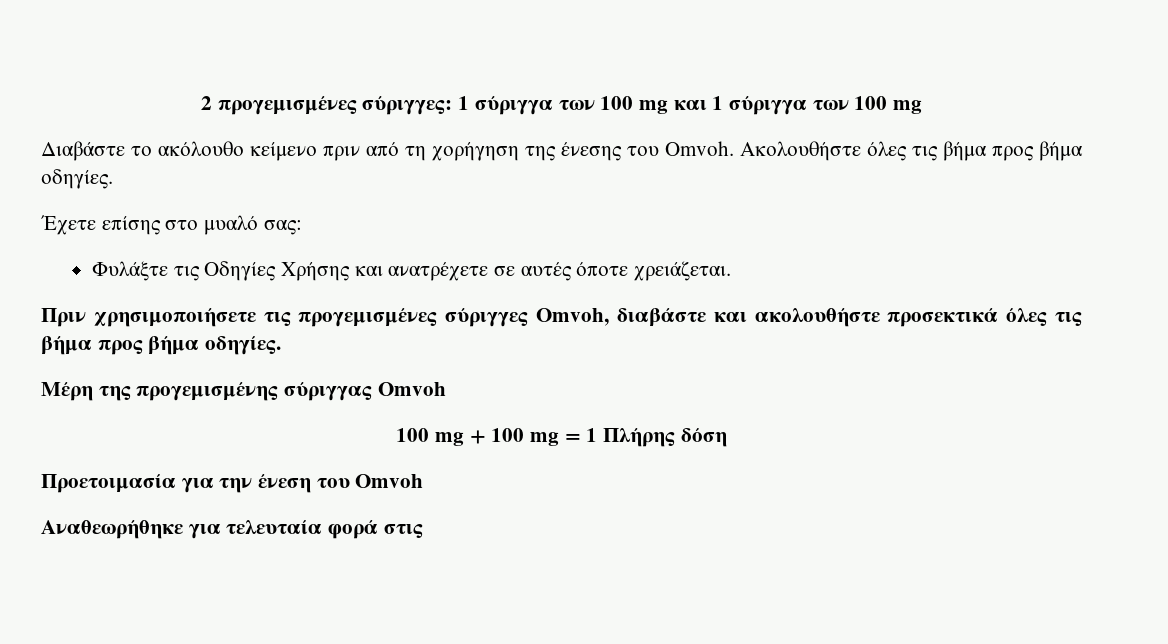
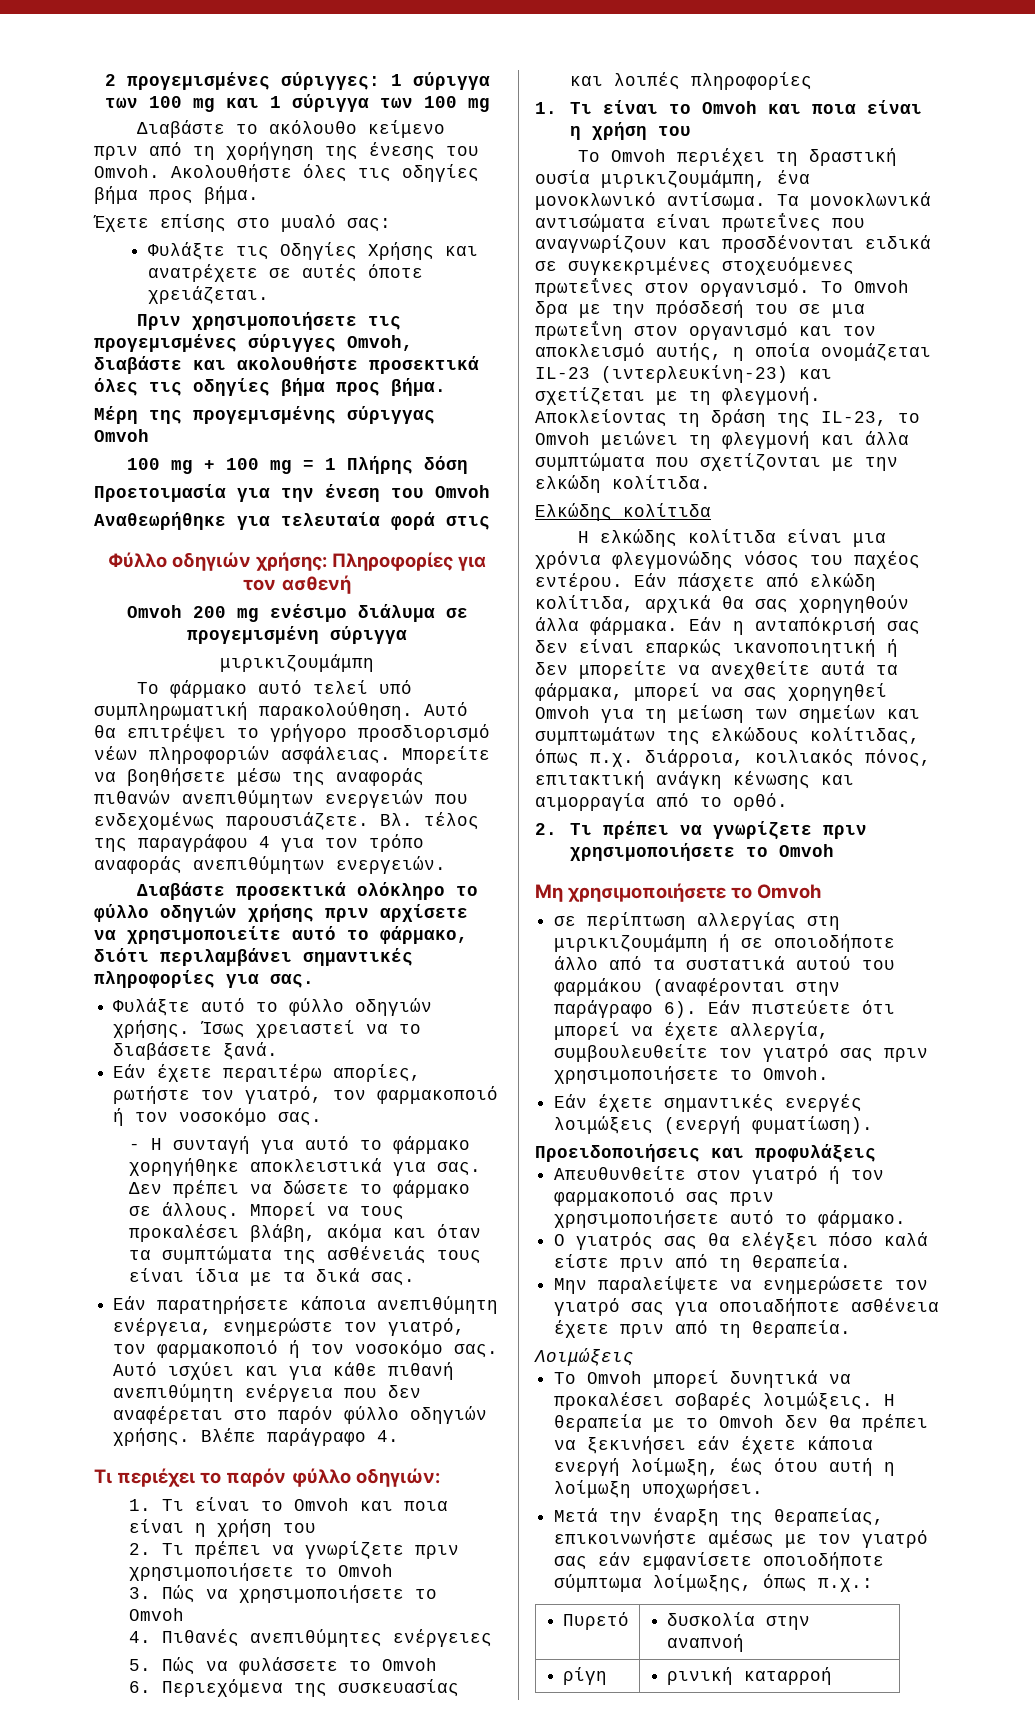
[943,141,1083,161] [41,169,113,189] βήμα προς βήμα οδηγίες. -> [402,164,479,182] [94,186,259,204] οδηγίες βήμα προς βήμα.
[41,336,282,355] βήμα προς βήμα οδηγίες. -> [193,378,446,396] οδηγίες βήμα προς βήμα.
(423, 531) none -> [107,552,487,571] [243,575,351,594] [126,604,468,622] [187,626,407,644] [220,654,374,672] [137,680,413,698] [94,702,468,720] [94,724,490,742] [94,746,490,764] [94,768,424,786] [94,790,468,808] [94,812,479,830] [94,834,424,852] [94,856,446,874] [137,882,479,900] [94,904,468,922] [94,926,468,944] [94,948,413,966] [94,970,314,988] [113,998,433,1016] [113,1020,422,1038] [113,1042,279,1060] [113,1064,422,1082] [113,1086,499,1104] [113,1108,323,1126] [128,1136,470,1154] [128,1158,481,1176] [128,1180,470,1198] [128,1202,404,1220] [128,1224,481,1242] [128,1246,481,1264] [128,1268,415,1286] [113,1296,499,1314] [113,1318,466,1336] [113,1340,499,1358] [113,1362,455,1380] [113,1384,422,1402] [113,1406,488,1424] [113,1428,400,1446] [94,1468,440,1487] [128,1497,448,1511] [128,1519,316,1537] [128,1541,459,1559] [128,1563,393,1581] [128,1585,437,1603] [128,1608,184,1621] [128,1629,492,1647] [128,1657,437,1675] [128,1679,459,1697] [569,72,812,90] [535,100,922,114] [569,122,691,140] [578,148,898,166] [535,170,810,188] [535,192,931,210] [535,213,865,232] [535,235,931,253] [535,257,854,275] [535,278,909,297] [535,300,865,318] [535,321,876,340] [535,343,931,361] [535,365,832,383] [535,387,821,405] [535,409,920,427] [535,431,909,449] [535,453,898,471] [535,475,711,493] [535,503,711,521] [578,529,887,547] [535,551,920,569] [535,573,876,591] [535,595,909,613] [535,617,920,635] [535,639,898,657] [535,661,898,679] [535,683,887,701] [535,705,920,723] [535,727,920,745] [535,749,931,767] [535,771,854,789] [535,793,788,811] [535,821,867,840] [569,843,834,861] [535,883,822,902] [554,912,841,930] [554,934,896,952] [554,956,896,970] [554,978,841,996] [554,1000,896,1018] [554,1022,830,1040] [554,1044,929,1062] [554,1066,830,1084] [554,1094,863,1112] [554,1116,874,1134] [535,1144,876,1163] [554,1166,885,1184] [554,1188,775,1206] [554,1210,907,1228] [554,1232,929,1250] [554,1254,852,1272] [554,1276,929,1294] [554,1298,940,1316] [554,1320,852,1338] [534,1348,634,1366] [554,1370,852,1388] [554,1392,896,1410] [554,1414,929,1432] [554,1436,874,1454] [554,1458,896,1476] [554,1480,764,1498] [554,1508,885,1526] [554,1530,929,1548] [554,1552,885,1570] [554,1574,874,1592] [563,1612,630,1630] [667,1612,811,1630] [667,1634,745,1652] [563,1667,608,1685] [667,1667,833,1685] // Φύλλο οδηγιών χρήσης: Πληροφορίες για τον ασθενή // Omvoh 200 mg ενέσιμο διάλυμα σε προγεμισμένη σύριγγα // μιρικιζουμάμπη // Το φάρμακο αυτό τελεί υπό συμπληρωματική παρακολούθηση. Αυτό θα επιτρέψει το γρήγορο προσδιορισμό νέων πληροφοριών ασφάλειας. Μπορείτε να βοηθήσετε μέσω της αναφοράς πιθανών ανεπιθύμητων ενεργειών που ενδεχομένως παρουσιάζετε. Βλ. τέλος της παραγράφου 4 για τον τρόπο αναφοράς ανεπιθύμητων ενεργειών. // Διαβάστε προσεκτικά ολόκληρο το φύλλο οδηγιών χρήσης πριν αρχίσετε να χρησιμοποιείτε αυτό το φάρμακο, διότι περιλαμβάνει σημαντικές πληροφορίες για σας. // Φυλάξτε αυτό το φύλλο οδηγιών χρήσης. Ίσως χρειαστεί να το διαβάσετε ξανά. // Εάν έχετε περαιτέρω απορίες, ρωτήστε τον γιατρό, τον φαρμακοποιό ή τον νοσοκόμο σας. // - Η συνταγή για αυτό το φάρμακο χορηγήθηκε αποκλειστικά για σας. Δεν πρέπει να δώσετε το φάρμακο σε άλλους. Μπορεί να τους προκαλέσει βλάβη, ακόμα και όταν τα συμπτώματα της ασθένειάς τους είναι ίδια με τα δικά σας. // Εάν παρατηρήσετε κάποια ανεπιθύμητη ενέργεια, ενημερώστε τον γιατρό, τον φαρμακοποιό ή τον νοσοκόμο σας. Αυτό ισχύει και για κάθε πιθανή ανεπιθύμητη ενέργεια που δεν αναφέρεται στο παρόν φύλλο οδηγιών χρήσης. Βλέπε παράγραφο 4. // Τι περιέχει το παρόν φύλλο οδηγιών: // 1. Τι είναι το Omvoh και ποια είναι η χρήση του // 2. Τι πρέπει να γνωρίζετε πριν χρησιμοποιήσετε το Omvoh // 3. Πώς να χρησιμοποιήσετε το Omvoh // 4. Πιθανές ανεπιθύμητες ενέργειες // 5. Πώς να φυλάσσετε το Omvoh // 6. Περιεχόμενα της συσκευασίας και λοιπές πληροφορίες // 1. Τι είναι το Omvoh και ποια είναι η χρήση του // Το Omvoh περιέχει τη δραστική ουσία μιρικιζουμάμπη, ένα μονοκλωνικό αντίσωμα. Τα μονοκλωνικά αντισώματα είναι πρωτεΐνες που αναγνωρίζουν και προσδένονται ειδικά σε συγκεκριμένες στοχευόμενες πρωτεΐνες στον οργανισμό. Το Omvoh δρα με την πρόσδεσή του σε μια πρωτεΐνη στον οργανισμό και τον αποκλεισμό αυτής, η οποία ονομάζεται IL-23 (ιντερλευκίνη-23) και σχετίζεται με τη φλεγμονή. Αποκλείοντας τη δράση της IL-23, το Omvoh μειώνει τη φλεγμονή και άλλα συμπτώματα που σχετίζονται με την ελκώδη κολίτιδα. // Ελκώδης κολίτιδα // Η ελκώδης κολίτιδα είναι μια χρόνια φλεγμονώδης νόσος του παχέος εντέρου. Εάν πάσχετε από ελκώδη κολίτιδα, αρχικά θα σας χορηγηθούν άλλα φάρμακα. Εάν η ανταπόκρισή σας δεν είναι επαρκώς ικανοποιητική ή δεν μπορείτε να ανεχθείτε αυτά τα φάρμακα, μπορεί να σας χορηγηθεί Omvoh για τη μείωση των σημείων και συμπτωμάτων της ελκώδους κολίτιδας, όπως π.χ. διάρροια, κοιλιακός πόνος, επιτακτική ανάγκη κένωσης και αιμορραγία από το ορθό. // 2. Τι πρέπει να γνωρίζετε πριν χρησιμοποιήσετε το Omvoh // Μη χρησιμοποιήσετε το Omvoh // σε περίπτωση αλλεργίας στη μιρικιζουμάμπη ή σε οποιοδήποτε άλλο από τα συστατικά αυτού του φαρμάκου (αναφέρονται στην παράγραφο 6). Εάν πιστεύετε ότι μπορεί να έχετε αλλεργία, συμβουλευθείτε τον γιατρό σας πριν χρησιμοποιήσετε το Omvoh. // Εάν έχετε σημαντικές ενεργές λοιμώξεις (ενεργή φυματίωση). // Προειδοποιήσεις και προφυλάξεις // Απευθυνθείτε στον γιατρό ή τον φαρμακοποιό σας πριν χρησιμοποιήσετε αυτό το φάρμακο. // Ο γιατρός σας θα ελέγξει πόσο καλά είστε πριν από τη θεραπεία. // Μην παραλείψετε να ενημερώσετε τον γιατρό σας για οποιαδήποτε ασθένεια έχετε πριν από τη θεραπεία. // Λοιμώξεις // Το Omvoh μπορεί δυνητικά να προκαλέσει σοβαρές λοιμώξεις. Η θεραπεία με το Omvoh δεν θα πρέπει να ξεκινήσει εάν έχετε κάποια ενεργή λοίμωξη, έως ότου αυτή η λοίμωξη υποχωρήσει. // Μετά την έναρξη της θεραπείας, επικοινωνήστε αμέσως με τον γιατρό σας εάν εμφανίσετε οποιοδήποτε σύμπτωμα λοίμωξης, όπως π.χ.: // Πυρετό | δυσκολία στην αναπνοή // ρίγη | ρινική καταρροή

